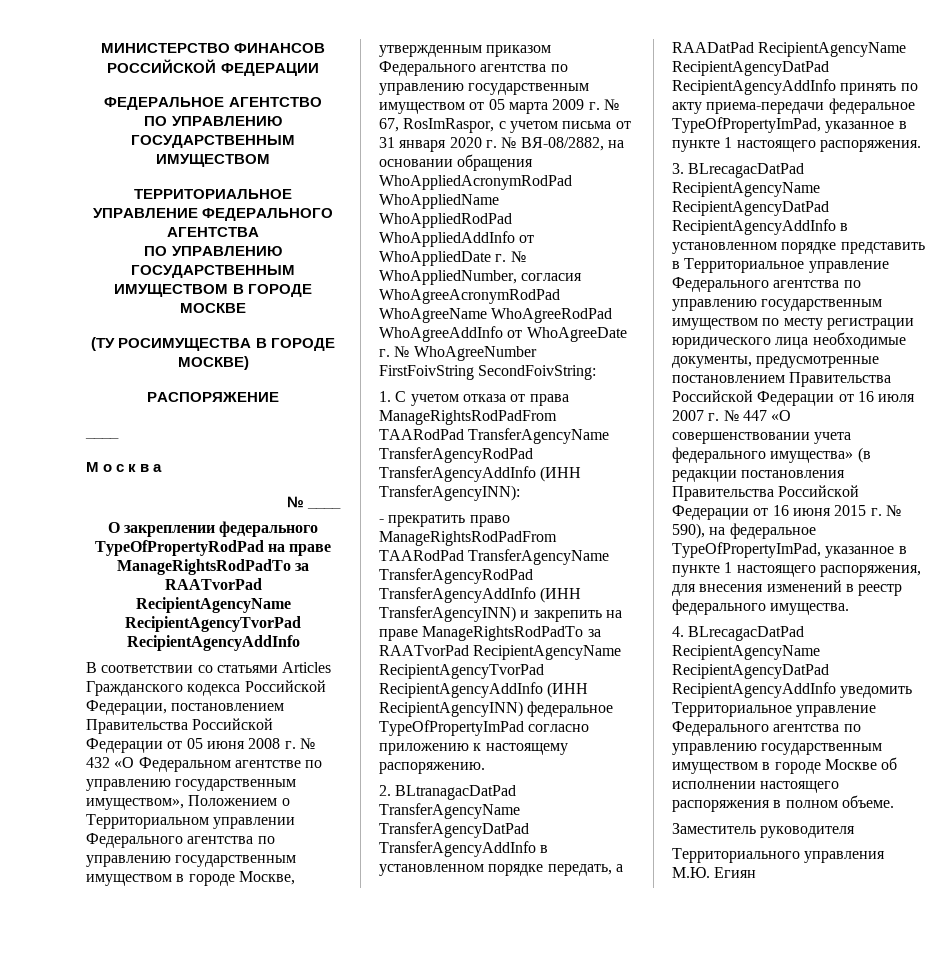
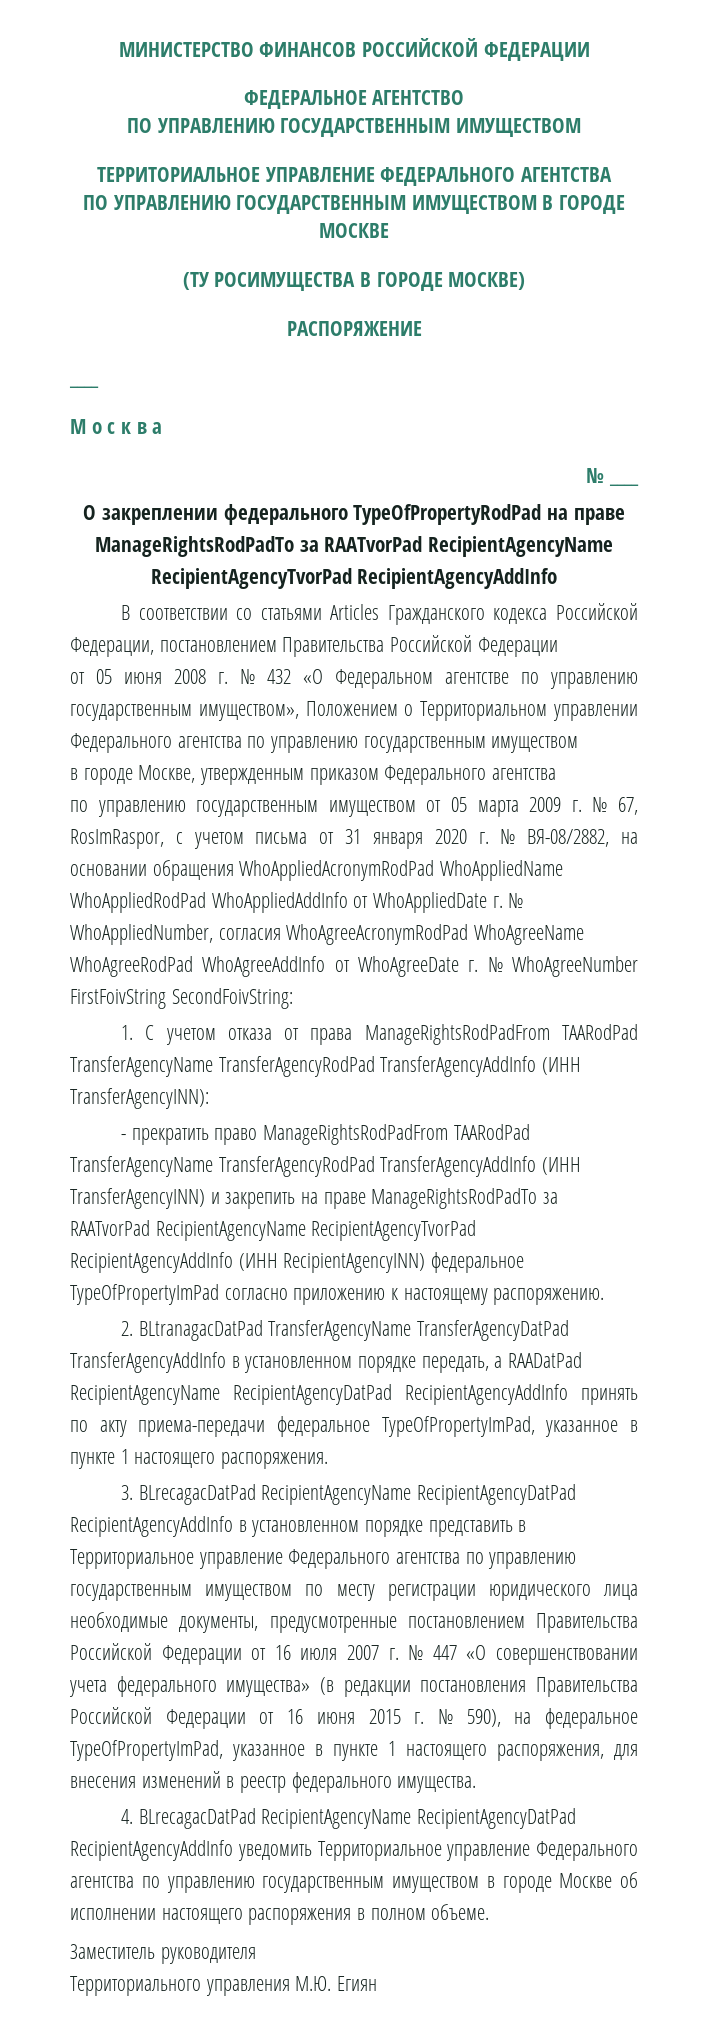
(163, 745) none -> (558, 647) //
(172, 880) none -> (579, 744) //
(547, 68) none -> (557, 774) //

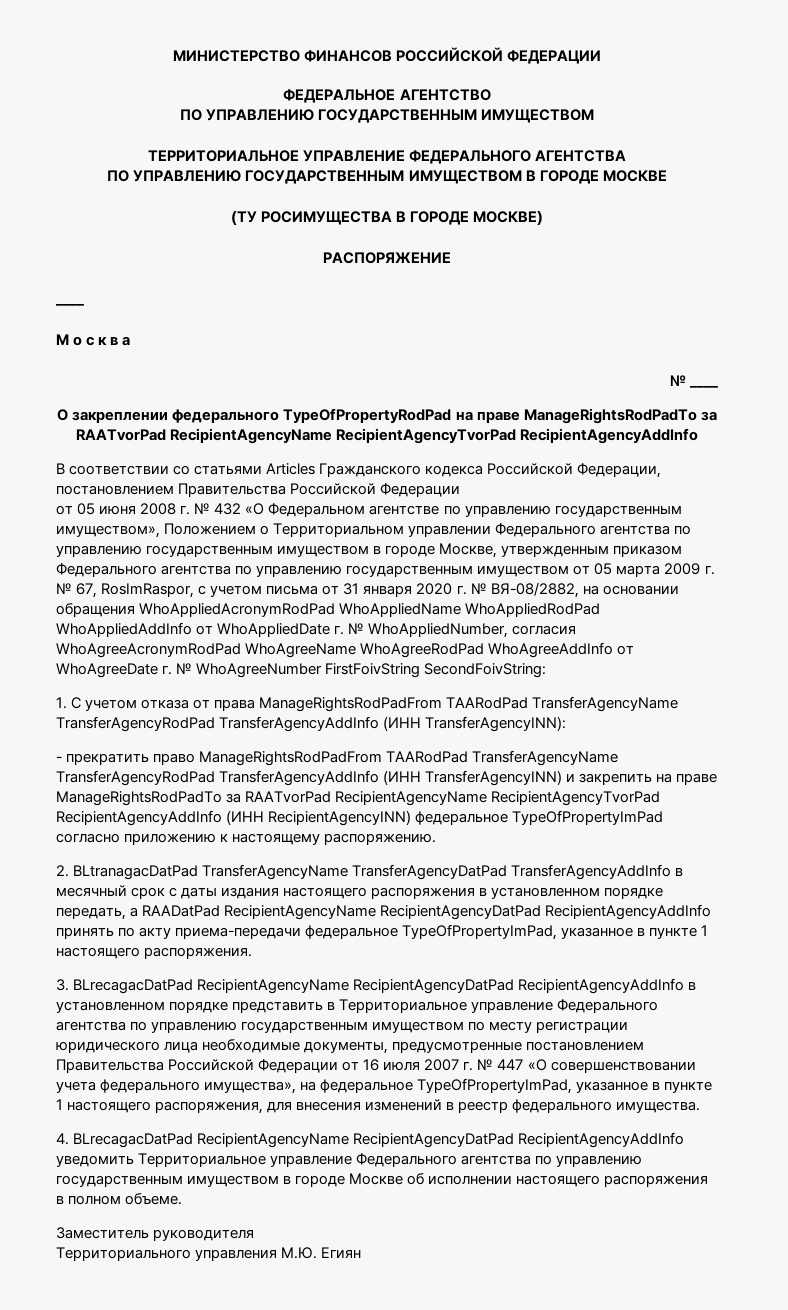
(579, 744) // -> (370, 551) none
(557, 774) // -> (232, 570) none
(240, 1362) none -> [56,885,488,899] месячный срок с даты издания настоящего распоряжения в
[226,1677,638,1697] [70,1707,501,1729] имущества» (в редакции постановления Правительства Российской Федерации от 16 июня 2015 г. № 590), -> [204,1081,297,1094] имущества»,

